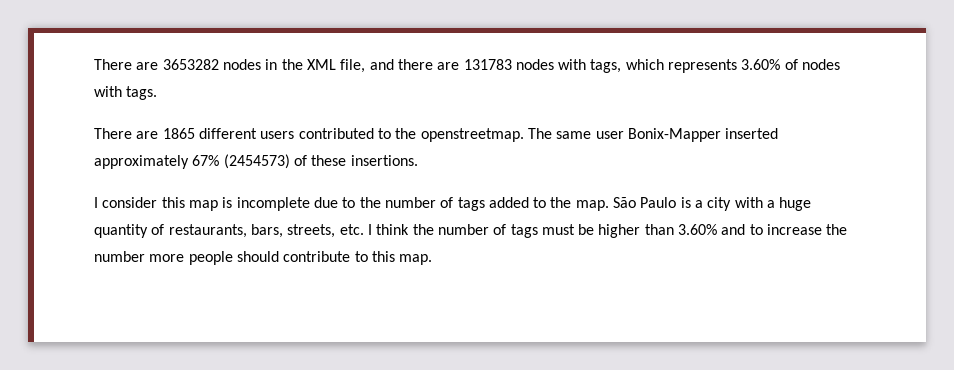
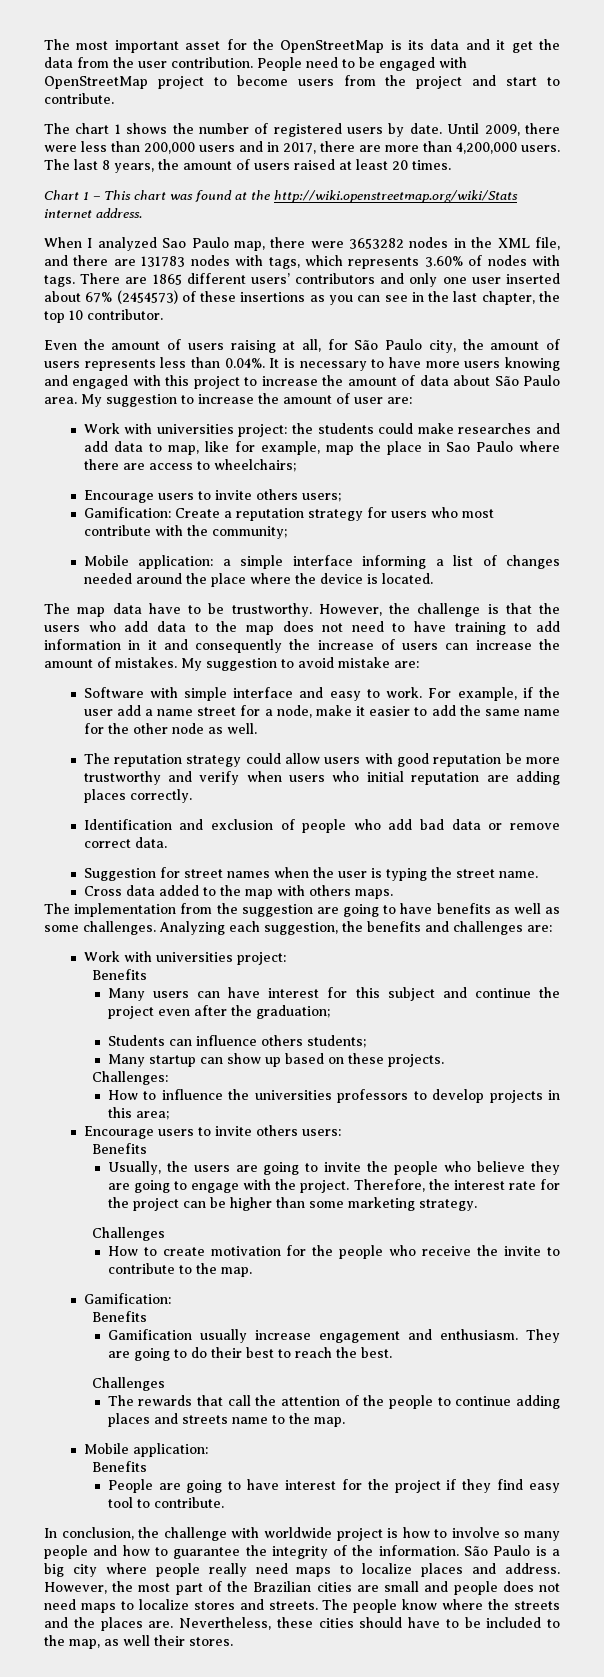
[94,59,159,70] There are -> [44,39,560,53] [44,57,467,71] [44,75,560,89] [44,93,114,104] [44,123,560,137] [44,141,560,154] [44,159,451,173] [44,190,518,203] [44,208,142,218] [44,237,344,251] The most important asset for the OpenStreetMap is its data and it get the data from the user contribution. People need to be engaged with OpenStreetMap project to become users from the project and start to contribute. // The chart 1 shows the number of registered users by date. Until 2009, there were less than 200,000 users and in 2017, there are more than 4,200,000 users. The last 8 years, the amount of users raised at least 20 times. // Chart 1 – This chart was found at the http://wiki.openstreetmap.org/wiki/Stats internet address. // When I analyzed Sao Paulo map, there were
(158, 93) // -> (75, 281) none
[260,128,779,142] [94,154,418,169] [94,197,812,211] [94,224,848,238] [94,251,433,265] users contributed to the openstreetmap. The same user Bonix-Mapper inserted approximately 67% (2454573) of these insertions. // I consider this map is incomplete due to the number of tags added to the map. São Paulo is a city with a huge quantity of restaurants, bars, streets, etc. I think the number of tags must be higher than 3.60% and to increase the number more people should contribute to this map. -> [250,273,560,287] [44,290,560,305] [44,309,163,323] [44,339,560,353] [44,357,560,371] [44,375,560,389] [44,393,412,407] [83,423,560,437] [83,441,561,455] [83,459,296,472] [83,489,341,503] [83,507,494,521] [83,525,287,539] [83,555,561,569] [83,573,433,587] [44,603,560,617] [44,621,561,635] [44,639,560,653] [44,657,419,671] [83,687,560,701] [83,705,561,718] [83,723,257,734] [83,753,560,767] [83,771,560,785] [83,789,192,803] [83,819,560,833] [83,837,167,848] [83,867,538,881] [83,885,393,899] [44,903,561,917] [44,921,552,935] [83,951,286,965] [92,969,148,980] [107,987,561,1001] [107,1005,330,1019] [107,1035,366,1048] [107,1053,444,1067] [92,1071,169,1085] [107,1089,560,1103] [107,1107,169,1120] [83,1125,341,1139] [92,1143,148,1154] [107,1161,560,1175] [107,1179,560,1193] [107,1197,477,1211] [92,1227,166,1241] [107,1245,560,1259] [107,1263,252,1277] [83,1293,171,1304] [92,1311,148,1322] [107,1329,560,1343] [107,1347,392,1361] [92,1377,166,1391] [107,1395,560,1409] [107,1413,345,1427] [83,1443,208,1457] [92,1461,148,1472] [107,1479,561,1493] [107,1497,224,1508] [44,1527,560,1541] [44,1545,561,1559] [44,1563,561,1577] [44,1581,560,1595] [44,1599,561,1613] [44,1617,560,1631] [44,1635,233,1649] users’ contributors and only one user inserted about 67% (2454573) of these insertions as you can see in the last chapter, the top 10 contributor. // Even the amount of users raising at all, for São Paulo city, the amount of users represents less than 0.04%. It is necessary to have more users knowing and engaged with this project to increase the amount of data about São Paulo area. My suggestion to increase the amount of user are: // Work with universities project: the students could make researches and add data to map, like for example, map the place in Sao Paulo where there are access to wheelchairs; // Encourage users to invite others users; // Gamification: Create a reputation strategy for users who most contribute with the community; // Mobile application: a simple interface informing a list of changes needed around the place where the device is located. // The map data have to be trustworthy. However, the challenge is that the users who add data to the map does not need to have training to add information in it and consequently the increase of users can increase the amount of mistakes. My suggestion to avoid mistake are: // Software with simple interface and easy to work. For example, if the user add a name street for a node, make it easier to add the same name for the other node as well. // The reputation strategy could allow users with good reputation be more trustworthy and verify when users who initial reputation are adding places correctly. // Identification and exclusion of people who add bad data or remove correct data. // Suggestion for street names when the user is typing the street name. // Cross data added to the map with others maps. // The implementation from the suggestion are going to have benefits as well as some challenges. Analyzing each suggestion, the benefits and challenges are: // Work with universities project: // Benefits // Many users can have interest for this subject and continue the project even after the graduation; // Students can influence others students; // Many startup can show up based on these projects. // Challenges: // How to influence the universities professors to develop projects in this area; // Encourage users to invite others users: // Benefits // Usually, the users are going to invite the people who believe they are going to engage with the project. Therefore, the interest rate for the project can be higher than some marketing strategy. // Challenges // How to create motivation for the people who receive the invite to contribute to the map. // Gamification: // Benefits // Gamification usually increase engagement and enthusiasm. They are going to do their best to reach the best. // Challenges // The rewards that call the attention of the people to continue adding places and streets name to the map. // Mobile application: // Benefits // People are going to have interest for the project if they find easy tool to contribute. // In conclusion, the challenge with worldwide project is how to involve so many people and how to guarantee the integrity of the information. São Paulo is a big city where people really need maps to localize places and address. However, the most part of the Brazilian cities are small and people does not need maps to localize stores and streets. The people know where the streets and the places are. Nevertheless, these cities should have to be included to the map, as well their stores.

